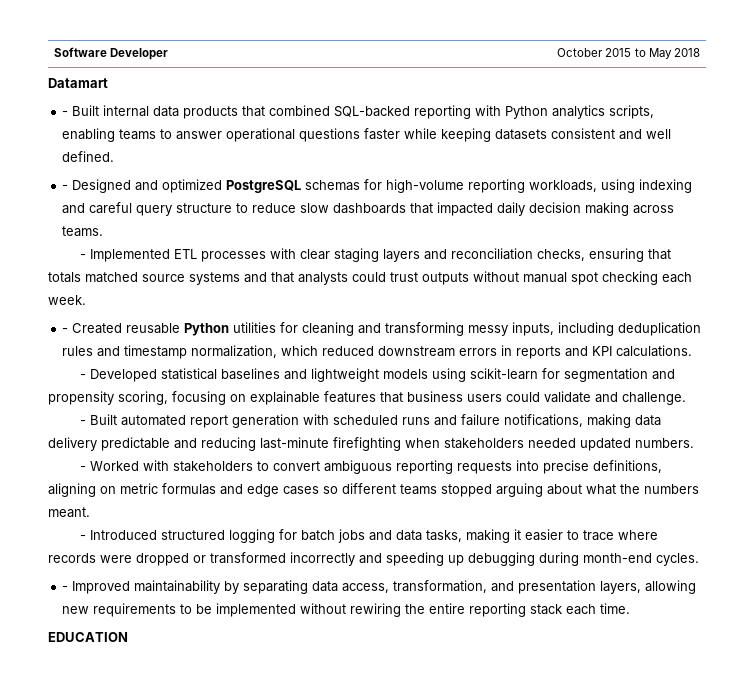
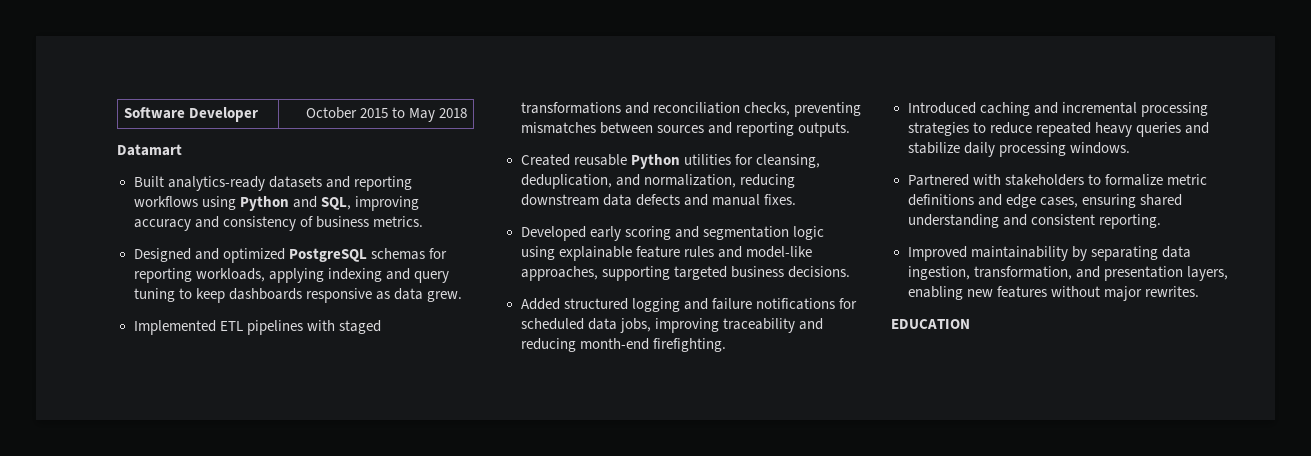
[62,105,655,119] [62,128,672,142] [62,151,115,162] [62,185,69,190] - Built internal data products that combined SQL-backed reporting with Python analytics scripts, enabling teams to answer operational questions faster while keeping datasets consistent and well defined. // - -> [133,176,412,191] [133,196,419,211] [133,216,423,231] Built analytics-ready datasets and reporting workflows using Python and SQL, improving accuracy and consistency of business metrics. //
[386,179,465,193] high-volume -> (447, 253) none
[601,179,636,193] using -> [268,268,324,283] applying
[89,202,675,216] [62,226,104,237] [80,248,672,262] [48,271,692,285] [48,295,86,305] [62,328,69,333] careful query structure to reduce slow dashboards that impacted daily decision making across teams. // - Implemented ETL processes with clear staging layers and reconciliation checks, ensuring that totals matched source systems and that analysts could trust outputs without manual spot checking each week. // - -> [413,271,449,283] [133,288,462,303] [133,320,381,335] [520,102,861,117] [520,122,850,137] query tuning to keep dashboards responsive as data grew. // Implemented ETL pipelines with staged transformations and reconciliation checks, preventing mismatches between sources and reporting outputs. //
[302,322,702,336] [62,345,693,359] [80,368,676,382] [48,391,686,405] [80,414,662,428] [48,437,694,451] [80,460,663,474] [48,483,699,497] [48,507,90,518] [80,529,659,543] [48,552,699,566] [62,586,69,591] cleaning and transforming messy inputs, including deduplication rules and timestamp normalization, which reduced downstream errors in reports and KPI calculations. // - Developed statistical baselines and lightweight models using scikit-learn for segmentation and propensity scoring, focusing on explainable features that business users could validate and challenge. // - Built automated report generation with scheduled runs and failure notifications, making data delivery predictable and reducing last-minute firefighting when stakeholders needed updated numbers. // - Worked with stakeholders to convert ambiguous reporting requests into precise definitions, aligning on metric formulas and edge cases so different teams stopped arguing about what the numbers meant. // - Introduced structured logging for batch jobs and data tasks, making it easier to trace where records were dropped or transformed incorrectly and speeding up debugging during month-end cycles. // - -> [755,154,820,168] [520,174,795,189] [520,194,796,206] [520,226,824,241] [520,246,812,261] [520,266,850,281] [520,298,857,312] [520,318,823,333] [520,338,726,352] [907,102,1208,117] [907,122,1209,137] [907,142,1130,157] [907,174,1207,186] [907,194,1182,208] [907,214,1161,229] cleansing, deduplication, and normalization, reducing downstream data defects and manual fixes. // Developed early scoring and segmentation logic using explainable feature rules and model-like approaches, supporting targeted business decisions. // Added structured logging and failure notifications for scheduled data jobs, improving traceability and reducing month-end firefighting. // Introduced caching and incremental processing strategies to reduce repeated heavy queries and stabilize daily processing windows. // Partnered with stakeholders to formalize metric definitions and edge cases, ensuring shared understanding and consistent reporting. //
[342,583,390,593] access, -> [907,266,970,280] ingestion,
[645,580,697,594] [62,603,631,617] allowing new requirements to be implemented without rewiring the entire reporting stack each time. -> [907,286,1199,301] enabling new features without major rewrites.

